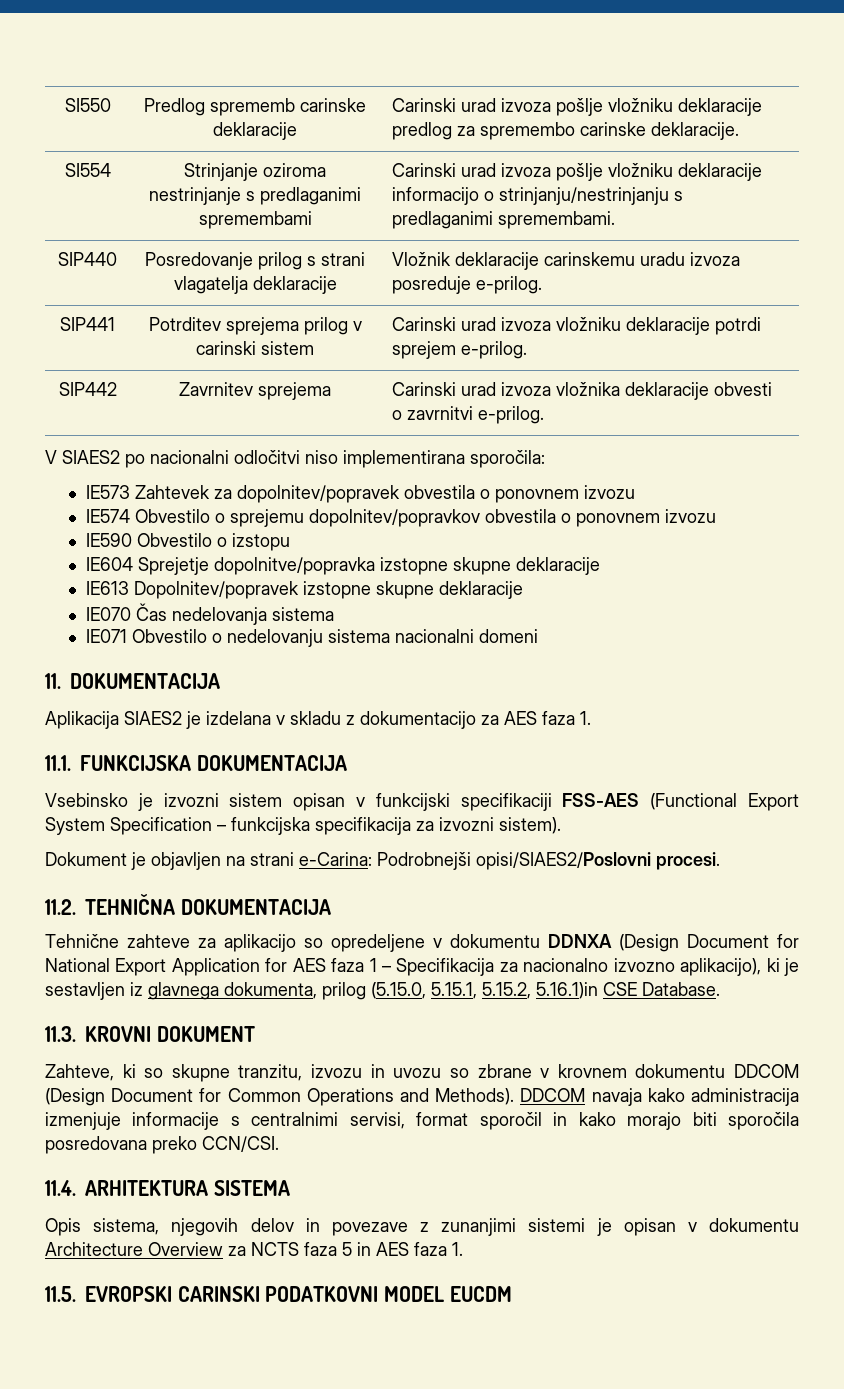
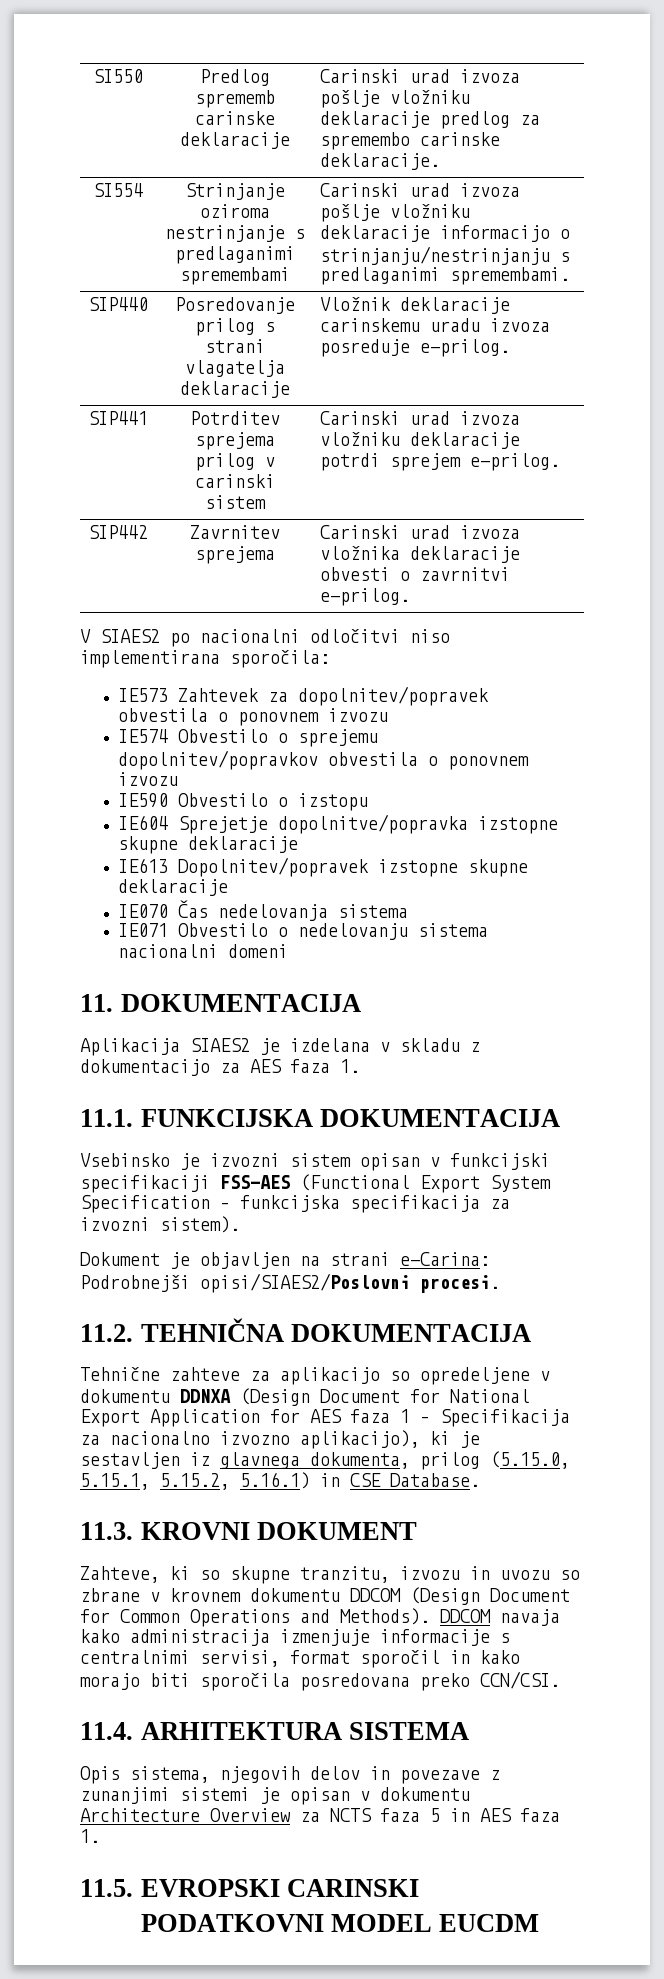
[536,982,598,999] 5.16.1)in -> [240,1472,340,1489] 5.16.1) in

